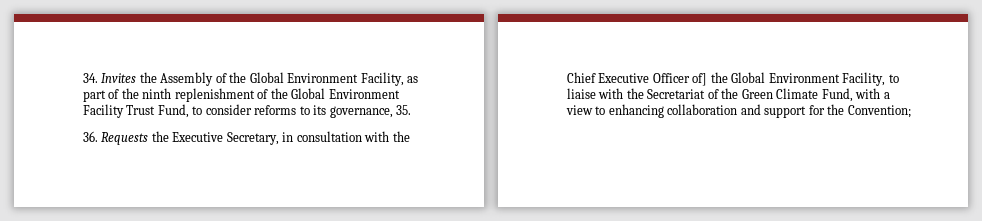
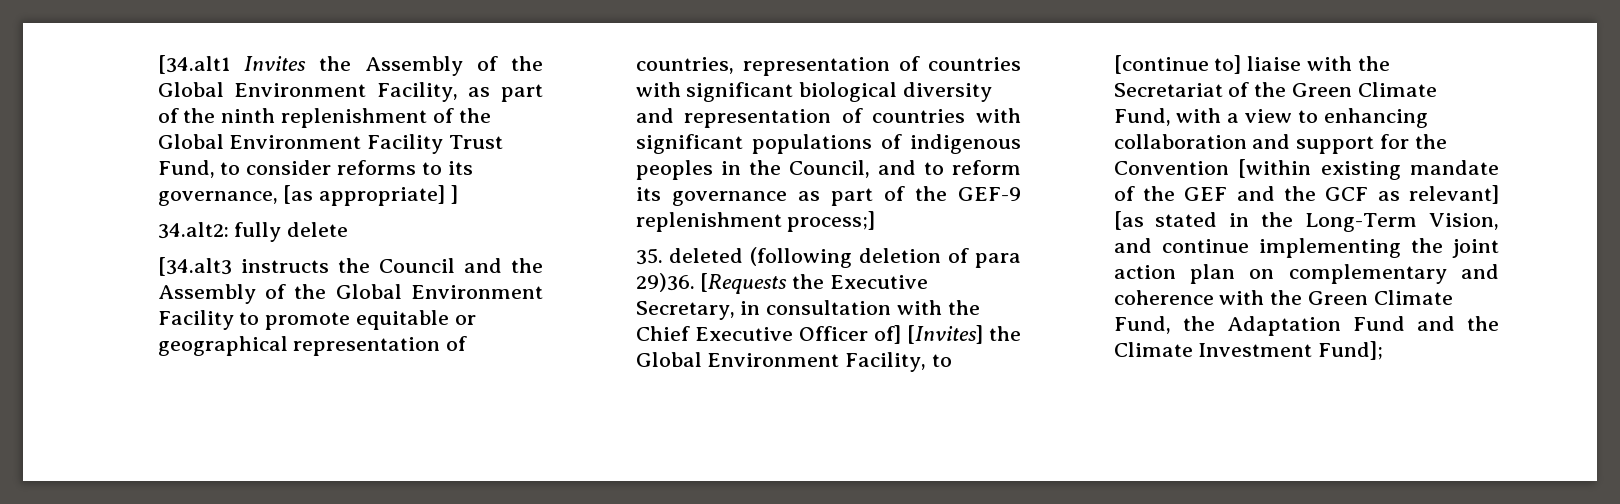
[82,73,98,83] 34. -> [157,55,230,74] [34.alt1
[396,105,412,115] [82,131,149,145] 35. // 36. Requests -> [283,185,459,206] [157,222,349,242] [157,257,543,276] [157,284,543,304] [157,310,476,330] [157,336,468,356] [635,56,1021,76] [635,82,993,102] [635,108,1021,128] [635,134,1021,154] [635,160,1021,180] [635,186,1021,206] [635,211,876,232] [635,247,1021,268] [635,273,788,294] [as appropriate] ] // 34.alt2: fully delete // [34.alt3 instructs the Council and the Assembly of the Global Environment Facility to promote equitable or geographical representation of countries, representation of countries with significant biological diversity and representation of countries with significant populations of indigenous peoples in the Council, and to reform its governance as part of the GEF-9 replenishment process;] // 35. deleted (following deletion of para 29)36. [Requests
(708, 79) none -> [906,325,983,344] [Invites]
(899, 78) none -> [1113,55,1242,74] [continue to]
[847,105,911,118] Convention; -> [1113,159,1499,180] [1113,185,1499,204] [1113,211,1499,232] [1113,238,1499,258] [1113,264,1499,284] [1113,290,1453,305] [1113,316,1499,336] [1113,341,1384,360] Convention [within existing mandate of the GEF and the GCF as relevant] [as stated in the Long-Term Vision, and continue implementing the joint action plan on complementary and coherence with the Green Climate Fund, the Adaptation Fund and the Climate Investment Fund];

